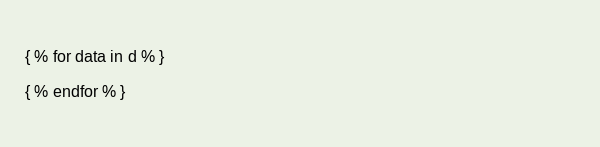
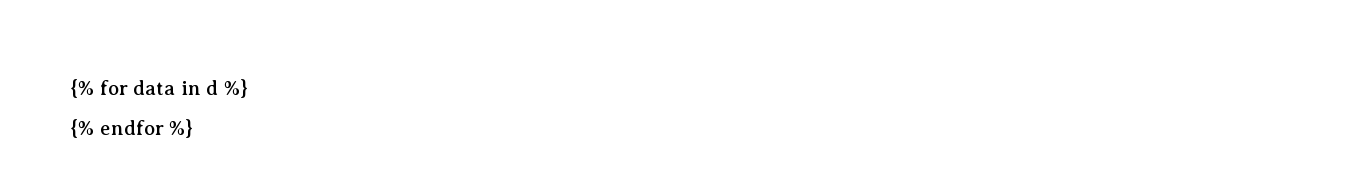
[25,50,49,65] { % -> [70,79,94,98] {%
[140,50,166,65] [25,85,127,100] % } // { % endfor % } -> [223,79,248,98] [70,119,194,138] %} // {% endfor %}

